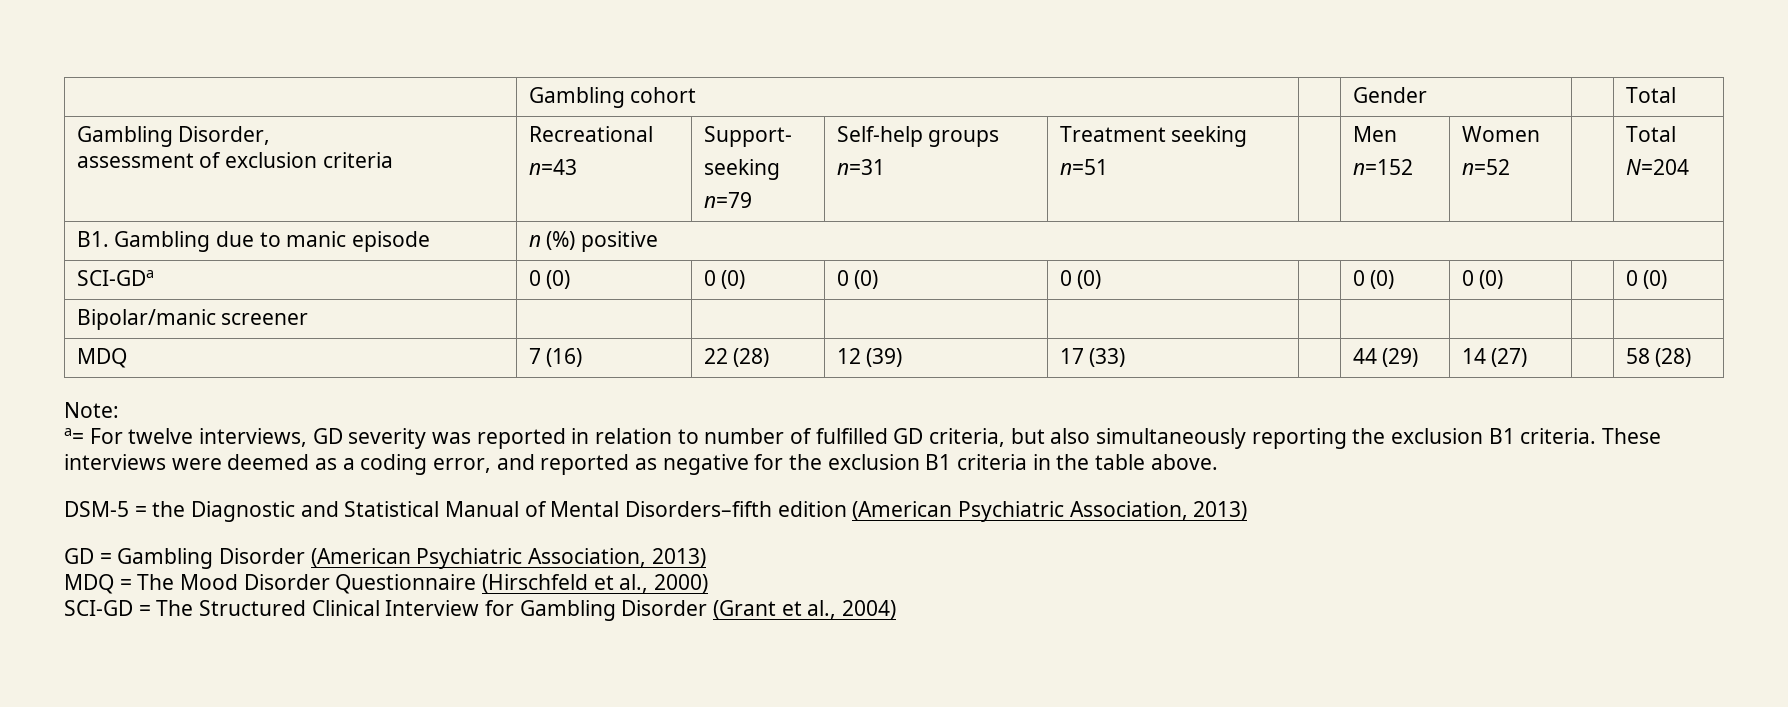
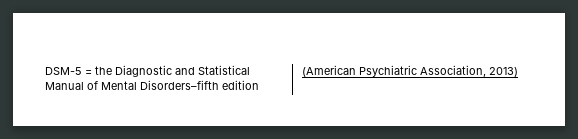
[528,87,697,108] [1352,87,1427,103] [1625,87,1676,103] [76,126,271,147] [76,152,393,168] [528,126,653,142] [528,159,577,175] [703,126,792,147] [703,159,780,180] [703,192,752,208] [836,126,1000,147] [836,159,885,175] [1059,126,1248,147] [1059,159,1108,175] [1352,126,1397,142] [1352,159,1413,175] [1461,126,1540,142] [1461,159,1510,175] [1625,126,1676,142] [1625,159,1689,175] [76,231,431,252] [528,231,659,252] [76,270,154,286] [528,270,571,289] [703,270,746,289] [836,270,879,289] [1059,270,1102,289] [1352,270,1395,289] [1461,270,1504,289] [1625,270,1668,289] [76,309,309,330] [76,348,127,368] [528,348,583,367] [703,348,770,367] [836,348,903,367] [1059,348,1126,367] [1352,348,1419,367] [1461,348,1528,367] [1625,348,1692,367] [64,402,119,418] [64,428,1662,449] [64,454,1218,475] | Gambling cohort | | Gender | | Total // Gambling Disorder, // assessment of exclusion criteria | Recreational // n=43 | Support- // seeking // n=79 | Self-help groups // n=31 | Treatment seeking // n=51 | | Men // n=152 | Women // n=52 | | Total // N=204 // B1. Gambling due to manic episode | n (%) positive // SCI-GDa | 0 (0) | 0 (0) | 0 (0) | 0 (0) | | 0 (0) | 0 (0) | | 0 (0) // Bipolar/manic screener | | | | | | | | | // MDQ | 7 (16) | 22 (28) | 12 (39) | 17 (33) | | 44 (29) | 14 (27) | | 58 (28) // Note: // a= For twelve interviews, GD severity was reported in relation to number of fulfilled GD criteria, but also simultaneously reporting the exclusion B1 criteria. These interviews were deemed as a coding error, and reported as negative for the exclusion B1 criteria in the table above. // -> (45, 71) none
[64,548,706,569] [64,574,709,594] [64,600,897,621] // GD = Gambling Disorder (American Psychiatric Association, 2013) // MDQ = The Mood Disorder Questionnaire (Hirschfeld et al., 2000) // SCI-GD = The Structured Clinical Interview for Gambling Disorder (Grant et al., 2004) -> (518, 72) none

